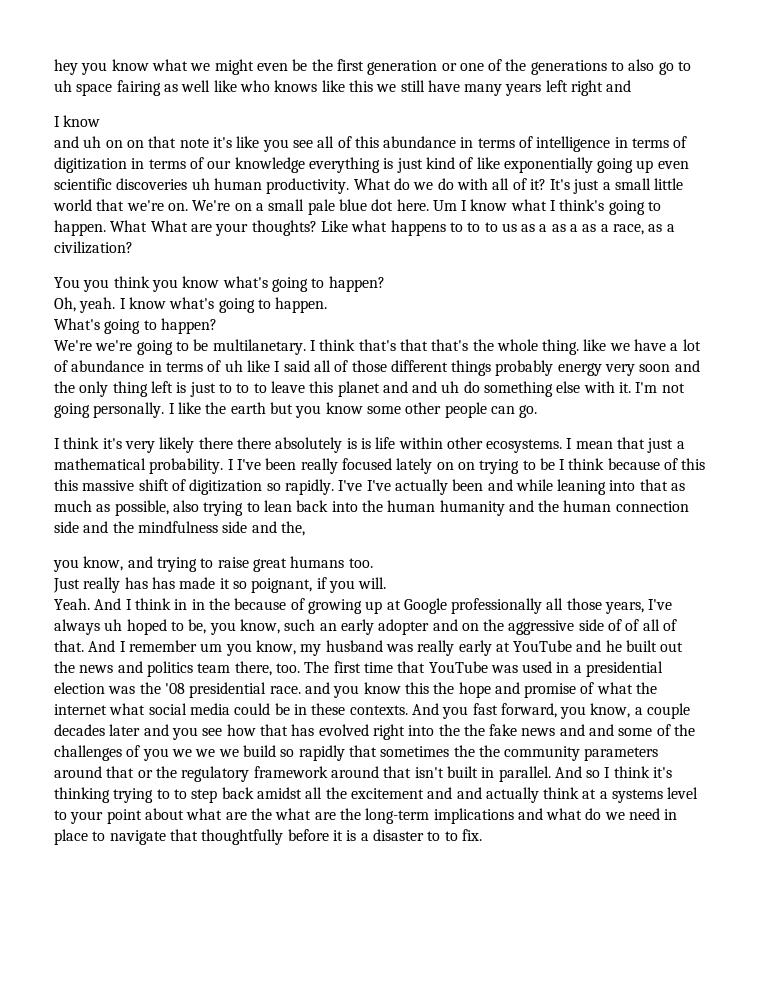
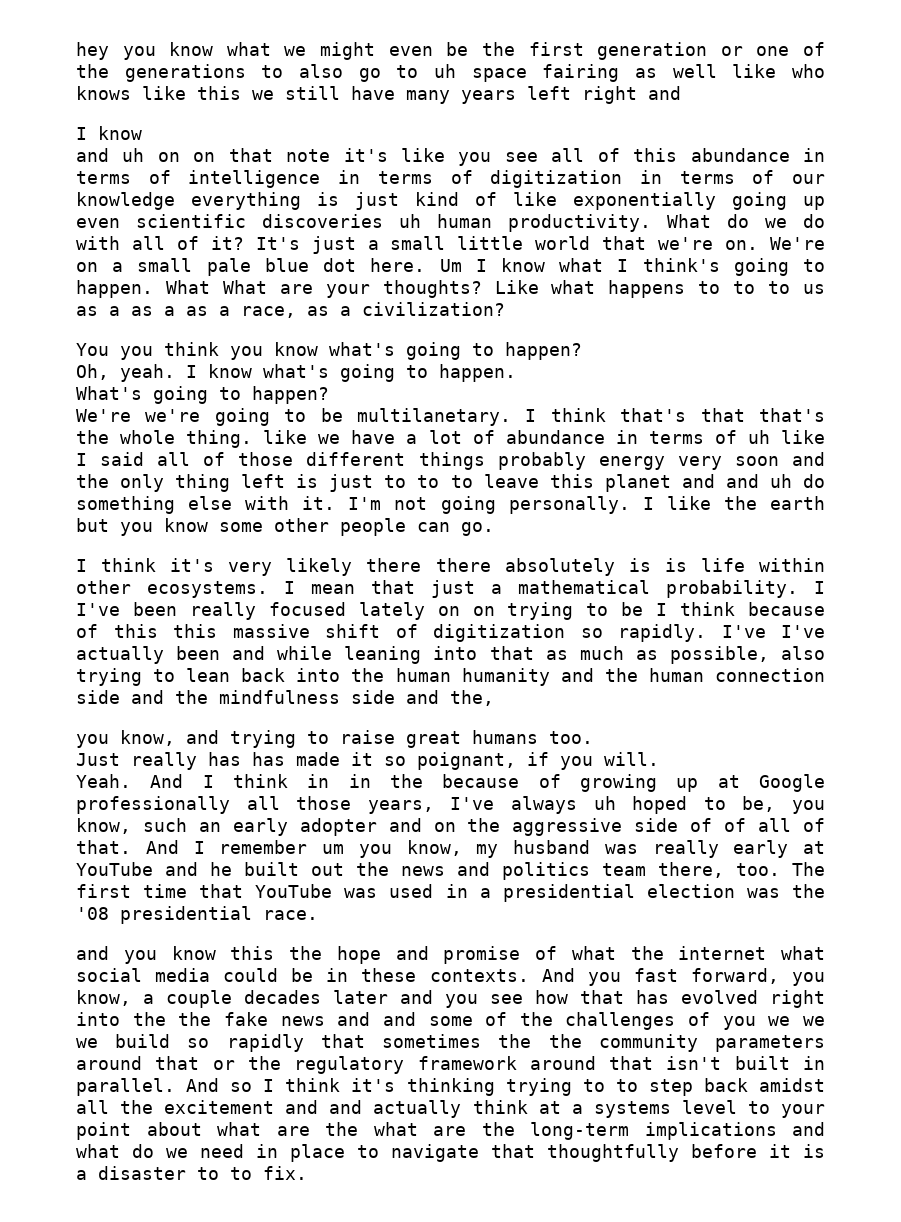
(301, 690) none -> (318, 915) //

